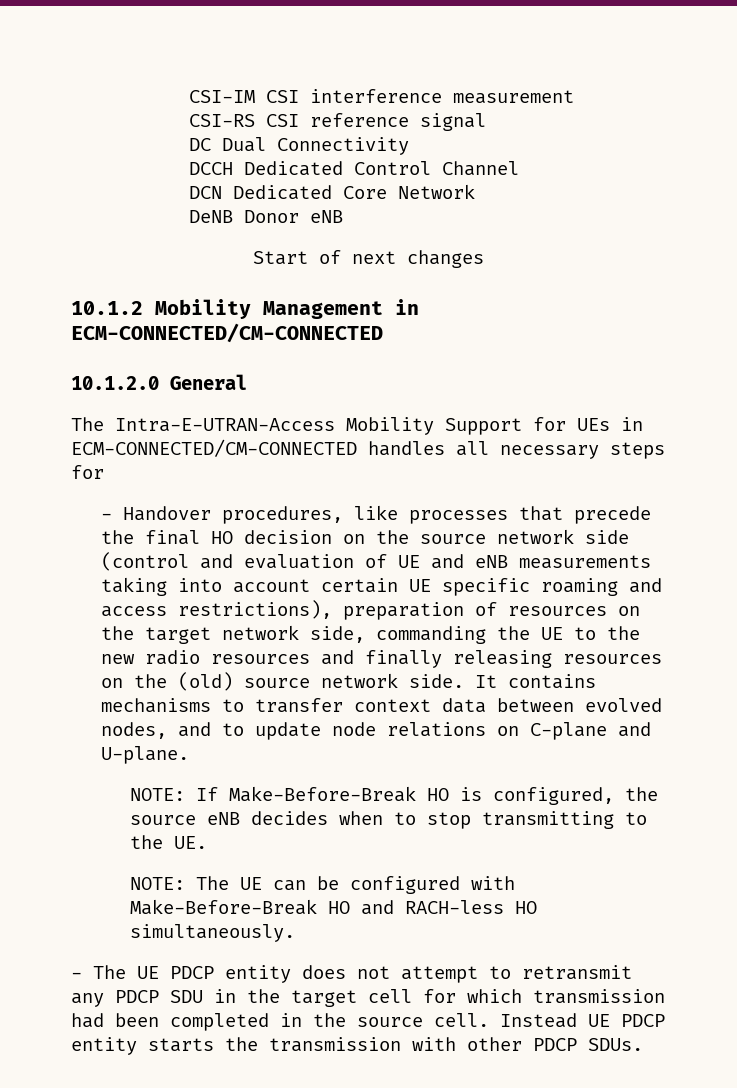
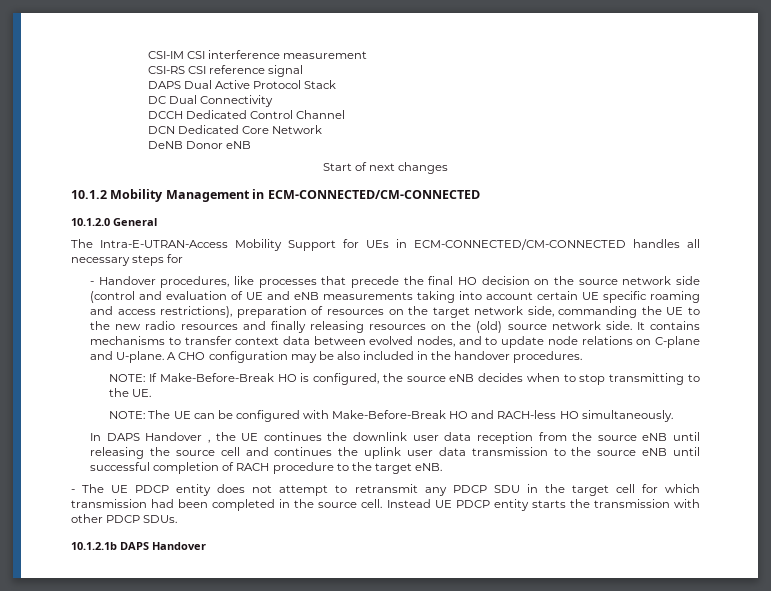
(487, 122) none -> [147,80,337,89] // DAPS Dual Active Protocol Stack
(189, 755) none -> [167,351,583,363] A CHO configuration may be also included in the handover procedures.
(296, 933) none -> [90,432,700,444] [90,447,700,459] [90,462,443,474] // In DAPS Handover , the UE continues the downlink user data reception from the source eNB until releasing the source cell and continues the uplink user data transmission to the source eNB until successful completion of RACH procedure to the target eNB.
(643, 1044) none -> [71,542,206,550] // 10.1.2.1b DAPS Handover

